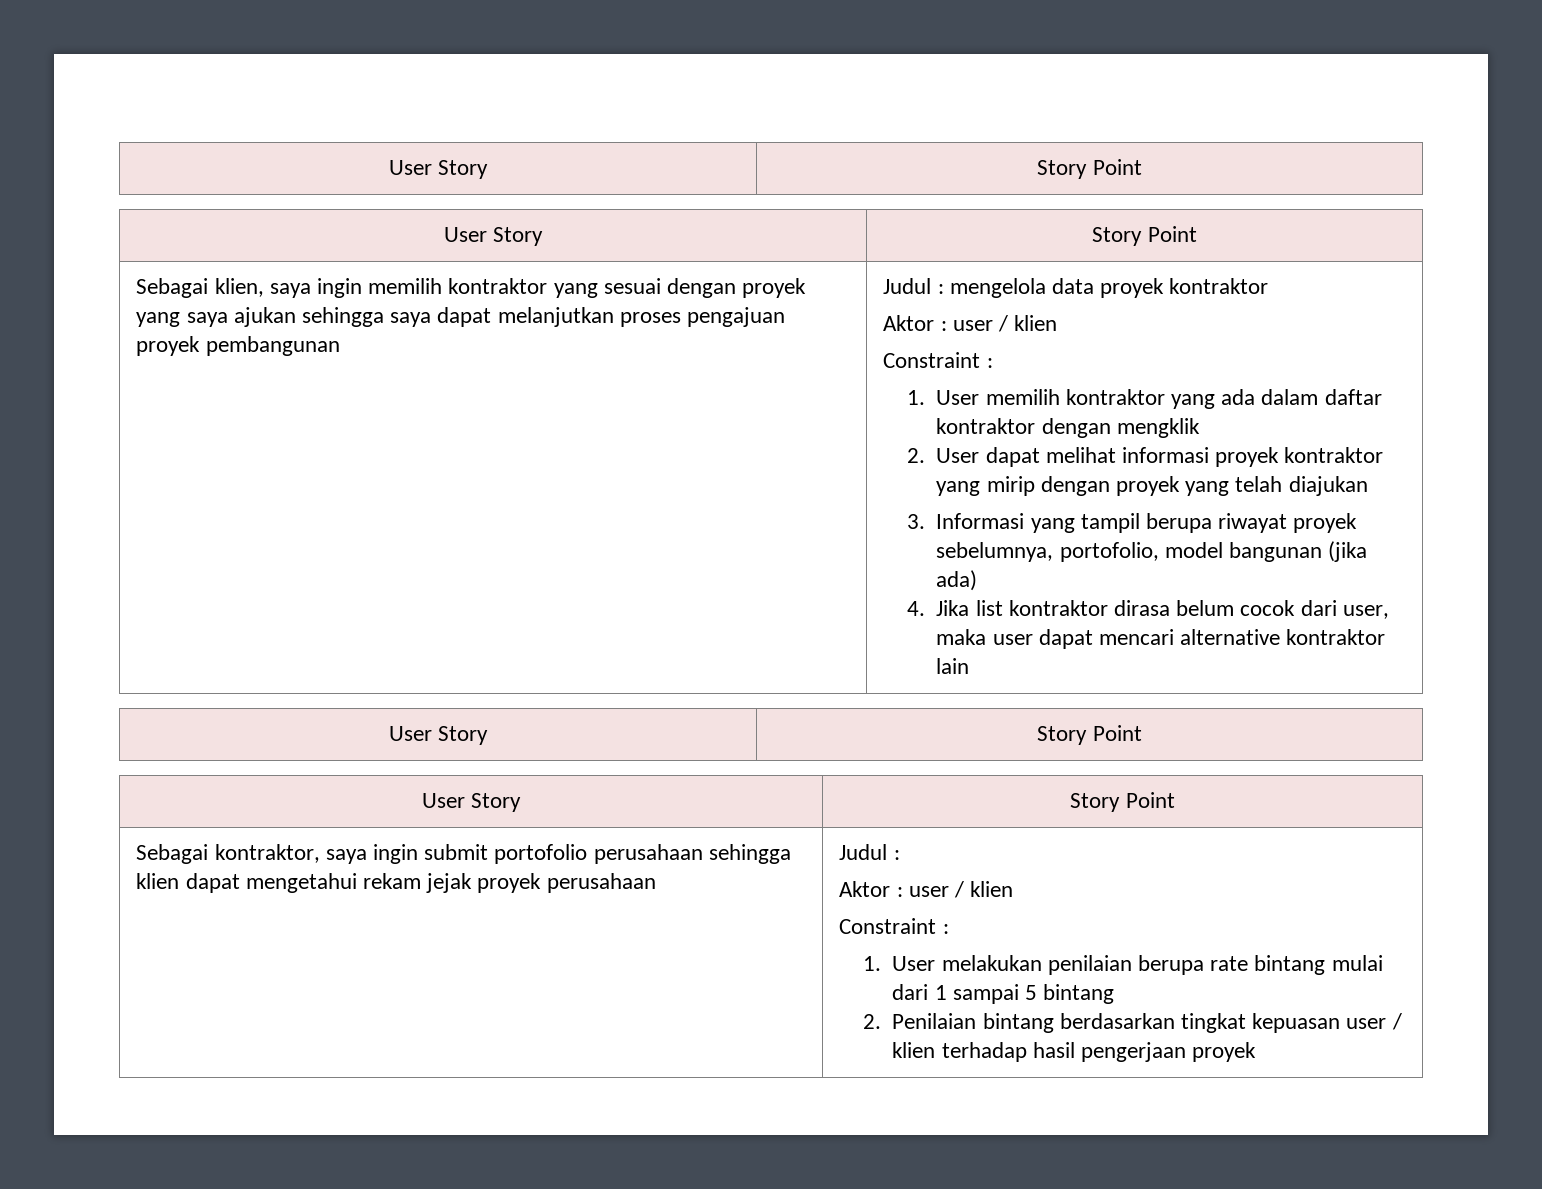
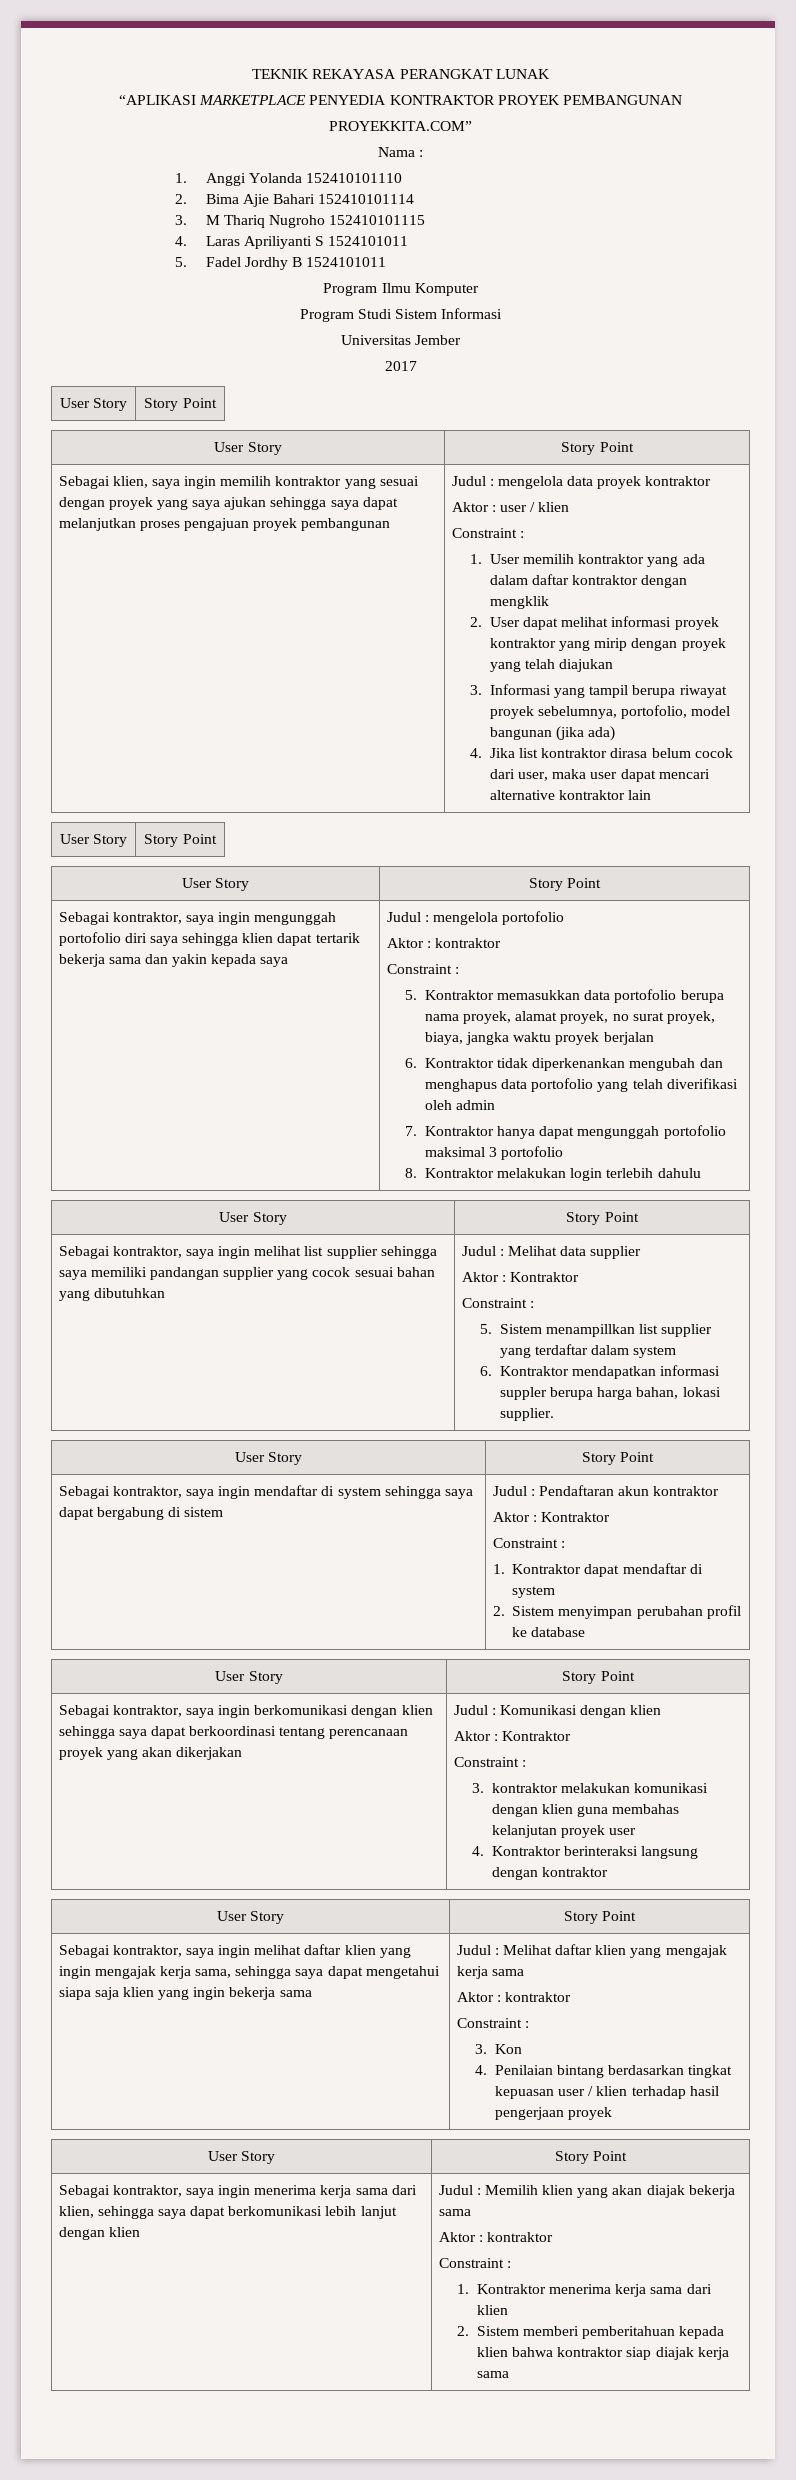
(388, 167) none -> [252,69,550,79] [119,95,682,105] [329,121,472,131] [377,147,424,157] [174,173,402,186] [174,194,415,207] [174,215,426,228] [174,236,409,249] [174,257,387,270] [323,283,479,296] [299,308,503,322] [340,335,462,345] [384,361,417,371] TEKNIK REKAYASA PERANGKAT LUNAK // “APLIKASI MARKETPLACE PENYEDIA KONTRAKTOR PROYEK PEMBANGUNAN // PROYEKKITA.COM” // Nama : // 1. Anggi Yolanda 152410101110 // 2. Bima Ajie Bahari 152410101114 // 3. M Thariq Nugroho 152410101115 // 4. Laras Apriliyanti S 1524101011 // 5. Fadel Jordhy B 1524101011 // Program Ilmu Komputer // Program Studi Sistem Informasi // Universitas Jember // 2017 //
[424,844,791,864] [136,873,656,893] [839,844,900,860] [839,881,1014,898] [839,918,949,934] [862,955,1383,975] [892,984,1115,1004] [862,1014,881,1029] submit portofolio perusahaan sehingga klien dapat mengetahui rekam jejak proyek perusahaan | Judul : // Aktor : user / klien // Constraint : // 1. User melakukan penilaian berupa rate bintang mulai dari 1 sampai 5 bintang // 2. -> [254,912,337,925] [58,932,360,946] [58,954,289,967] [386,911,565,925] [386,938,501,948] [386,964,459,974] [405,989,724,1003] [424,1011,715,1024] [424,1032,654,1045] [405,1058,723,1071] [424,1078,738,1092] [424,1100,496,1110] [405,1125,726,1139] [424,1146,564,1160] [405,1168,701,1181] [219,1212,287,1225] [566,1212,639,1225] [58,1246,437,1259] [58,1267,435,1280] [58,1288,165,1301] [461,1246,642,1259] [461,1272,579,1282] [461,1298,534,1308] [480,1324,713,1337] [499,1344,677,1358] [480,1365,721,1379] [499,1387,721,1400] [499,1408,554,1421] [234,1452,303,1465] [581,1452,655,1465] [58,1485,474,1499] [58,1507,224,1520] [492,1485,720,1496] [492,1512,610,1522] [492,1538,565,1548] [492,1563,703,1577] [512,1586,556,1598] [492,1605,741,1619] [512,1627,586,1637] [215,1671,283,1684] [562,1671,635,1684] [58,1705,433,1718] [58,1726,409,1739] [58,1747,243,1760] [453,1705,662,1718] [453,1731,571,1741] [453,1757,526,1767] [472,1783,709,1793] [491,1804,680,1817] [491,1825,637,1838] [472,1846,699,1859] [491,1867,609,1880] [216,1911,285,1924] [563,1911,637,1924] [58,1944,411,1958] [58,1966,440,1979] [58,1987,312,2000] [456,1944,727,1958] [456,1966,524,1979] [456,1992,571,2002] [456,2018,529,2028] [475,2044,522,2054] [475,2065,488,2075] mengunggah portofolio diri saya sehingga klien dapat tertarik bekerja sama dan yakin kepada saya | Judul : mengelola portofolio // Aktor : kontraktor // Constraint : // 5. Kontraktor memasukkan data portofolio berupa nama proyek, alamat proyek, no surat proyek, biaya, jangka waktu proyek berjalan // 6. Kontraktor tidak diperkenankan mengubah dan menghapus data portofolio yang telah diverifikasi oleh admin // 7. Kontraktor hanya dapat mengunggah portofolio maksimal 3 portofolio // 8. Kontraktor melakukan login terlebih dahulu // User Story | Story Point // Sebagai kontraktor, saya ingin melihat list supplier sehingga saya memiliki pandangan supplier yang cocok sesuai bahan yang dibutuhkan | Judul : Melihat data supplier // Aktor : Kontraktor // Constraint : // 5. Sistem menampillkan list supplier yang terdaftar dalam system // 6. Kontraktor mendapatkan informasi suppler berupa harga bahan, lokasi supplier. // User Story | Story Point // Sebagai kontraktor, saya ingin mendaftar di system sehingga saya dapat bergabung di sistem | Judul : Pendaftaran akun kontraktor // Aktor : Kontraktor // Constraint : // 1. Kontraktor dapat mendaftar di system // 2. Sistem menyimpan perubahan profil ke database // User Story | Story Point // Sebagai kontraktor, saya ingin berkomunikasi dengan klien sehingga saya dapat berkoordinasi tentang perencanaan proyek yang akan dikerjakan | Judul : Komunikasi dengan klien // Aktor : Kontraktor // Constraint : // 3. kontraktor melakukan komunikasi dengan klien guna membahas kelanjutan proyek user // 4. Kontraktor berinteraksi langsung dengan kontraktor // User Story | Story Point // Sebagai kontraktor, saya ingin melihat daftar klien yang ingin mengajak kerja sama, sehingga saya dapat mengetahui siapa saja klien yang ingin bekerja sama | Judul : Melihat daftar klien yang mengajak kerja sama // Aktor : kontraktor // Constraint : // 3. Kon // 4.
(1257, 1052) none -> [207,2151,276,2164] [554,2151,628,2164] [58,2185,417,2198] [58,2206,397,2219] [58,2227,140,2240] [438,2185,735,2198] [438,2209,471,2216] [438,2232,553,2242] [438,2258,511,2268] [457,2284,712,2297] [476,2305,508,2315] [457,2326,725,2339] [476,2347,729,2360] [476,2371,509,2378] // User Story | Story Point // Sebagai kontraktor, saya ingin menerima kerja sama dari klien, sehingga saya dapat berkomunikasi lebih lanjut dengan klien | Judul : Memilih klien yang akan diajak bekerja sama // Aktor : kontraktor // Constraint : // 1. Kontraktor menerima kerja sama dari klien // 2. Sistem memberi pemberitahuan kepada klien bahwa kontraktor siap diajak kerja sama

